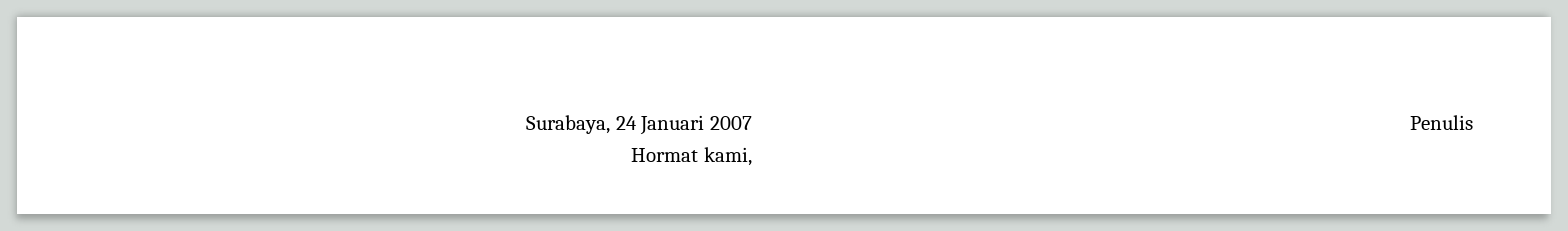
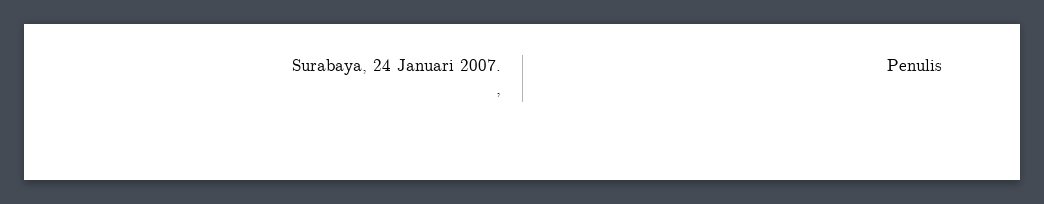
[709,116,752,130] [631,147,752,166] 2007 // Hormat kami, -> [460,59,501,71] [496,93,501,97] 2007. // ,

